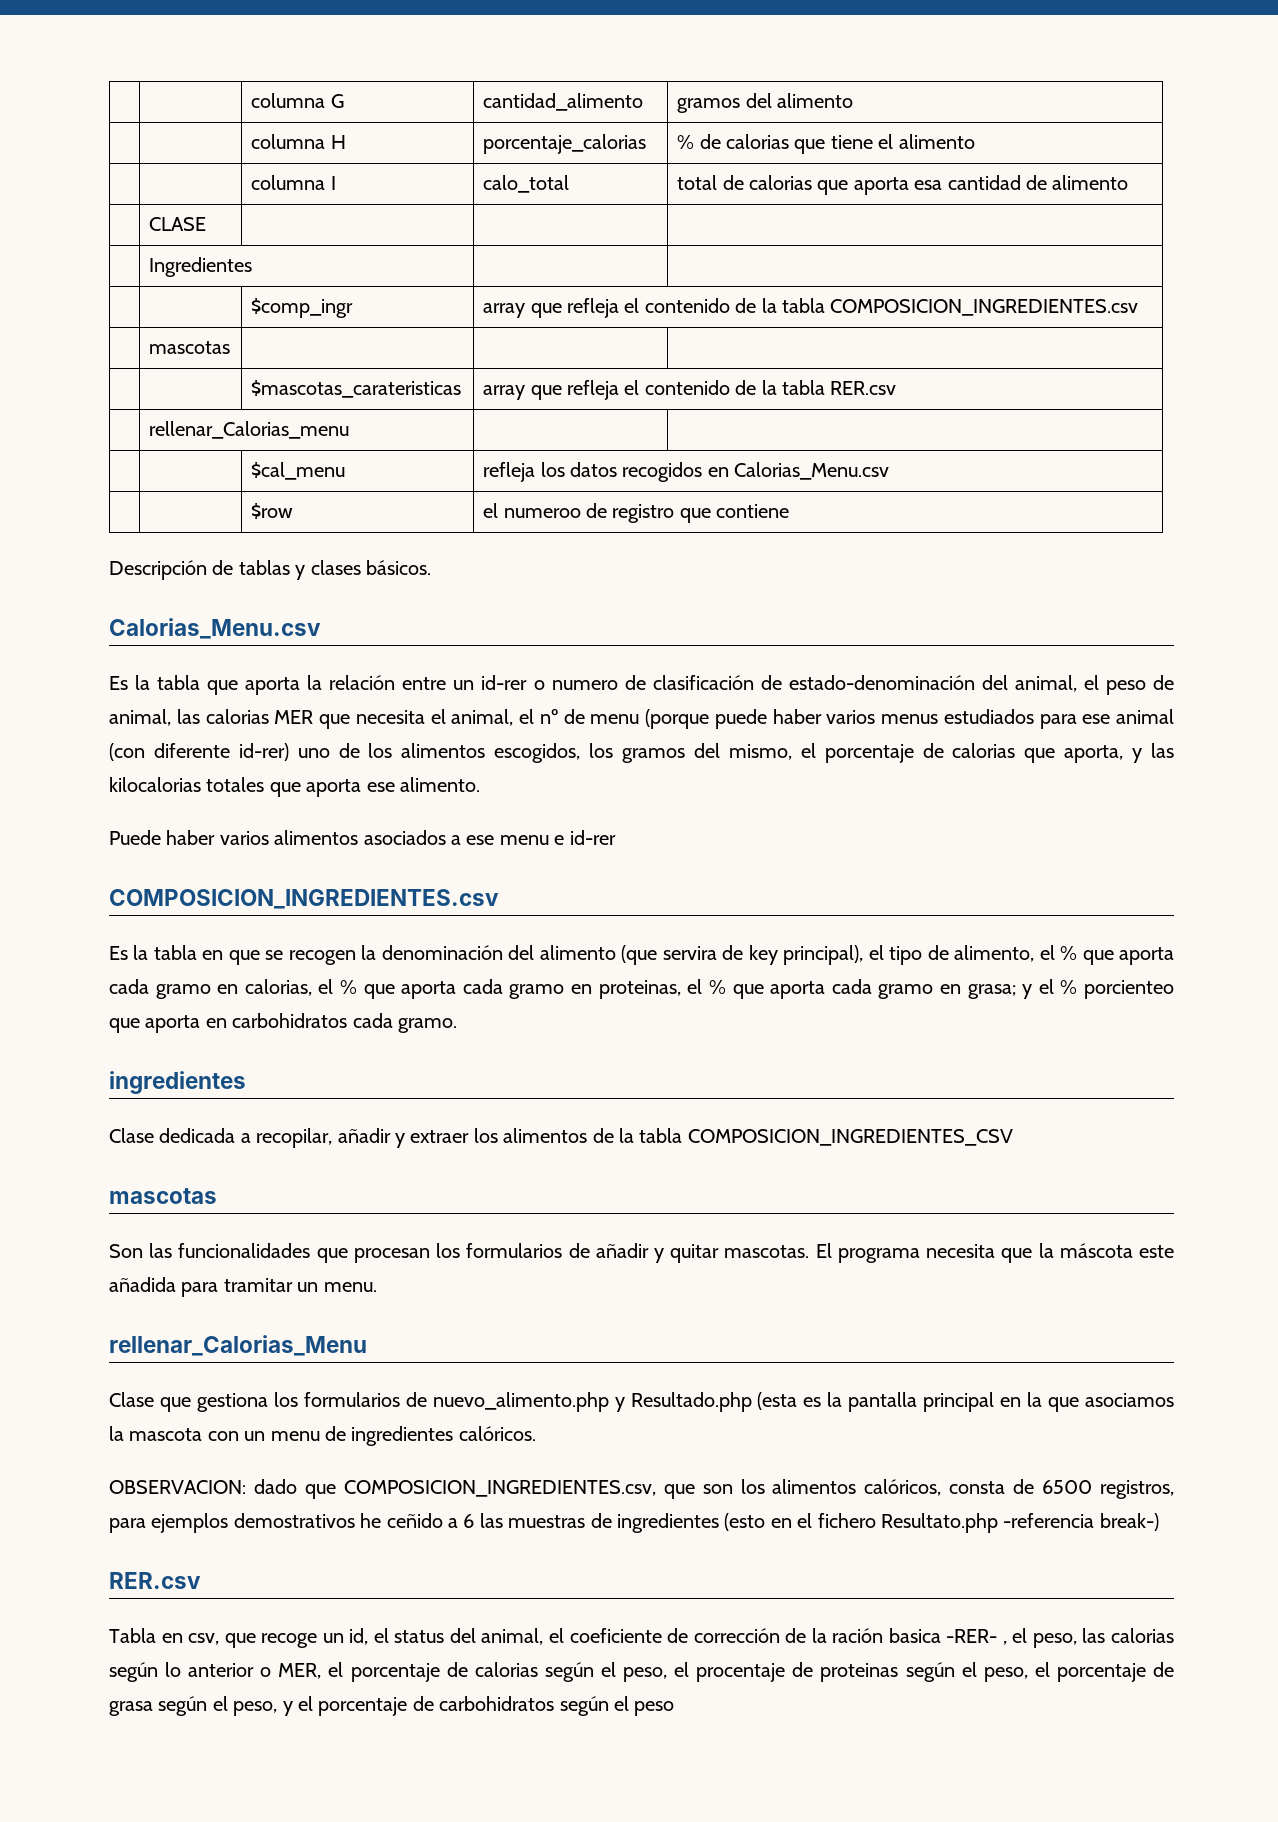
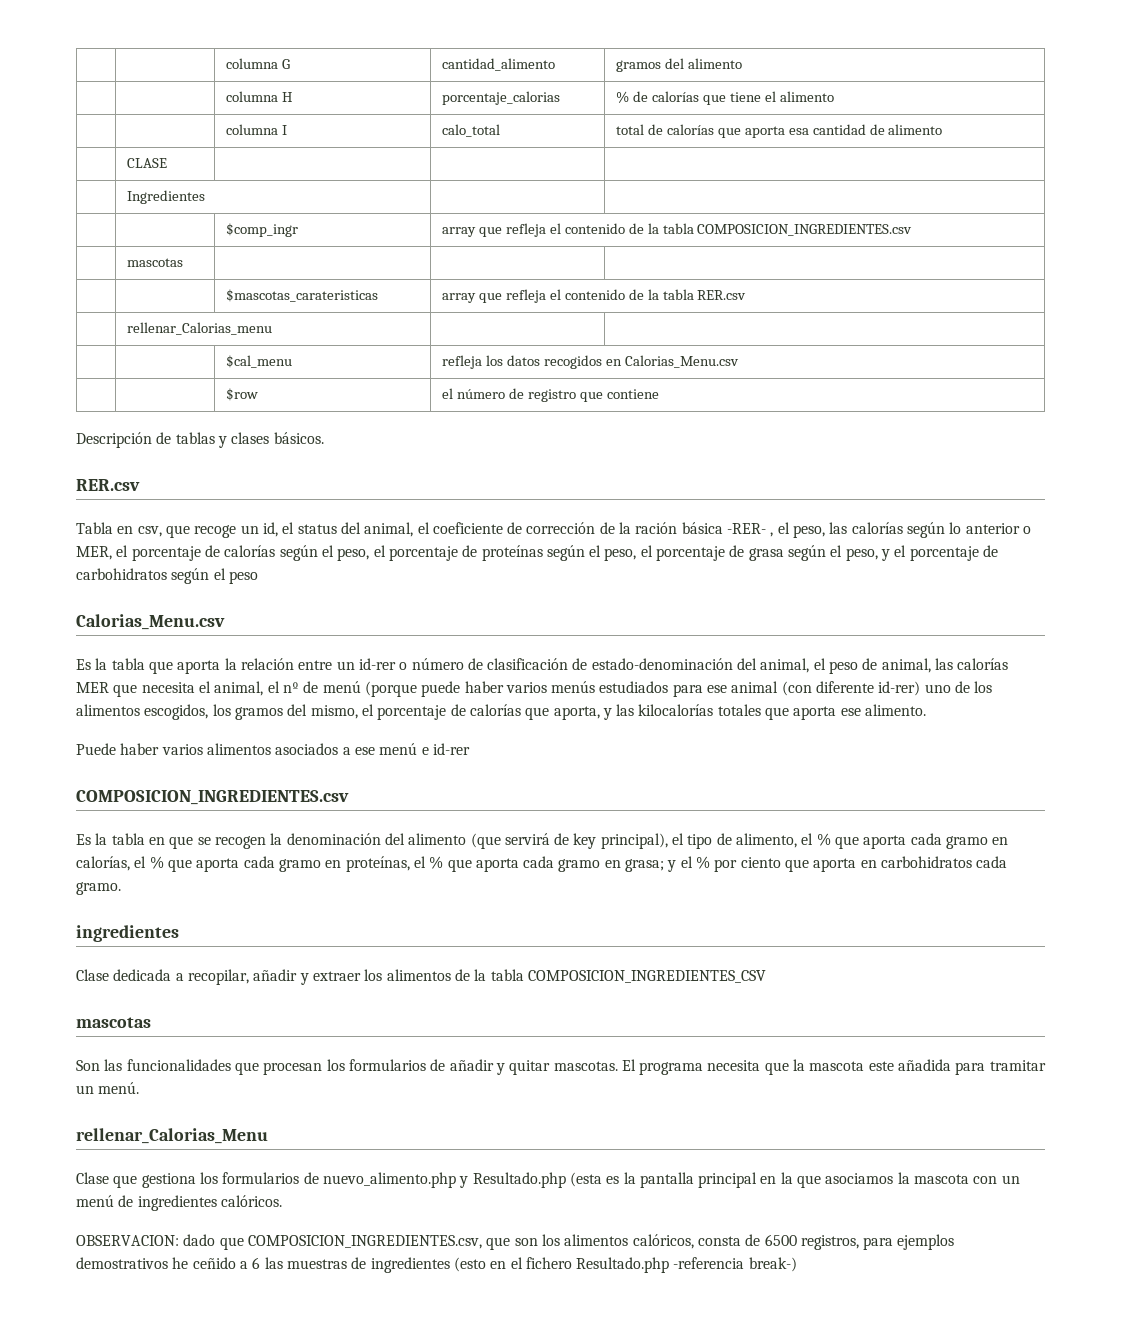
[725,134,789,149] calorias -> [651,91,699,102] calorías
[748,175,812,190] calorias -> [666,124,714,135] calorías
[503,508,581,518] numeroo -> [457,389,506,399] número
(431, 567) none -> [76,479,140,491] [76,522,1031,538] [76,545,999,561] [76,568,258,584] // RER.csv // Tabla en csv, que recoge un id, el status del animal, el coeficiente de corrección de la ración básica -RER- , el peso, las calorías según lo anterior o MER, el porcentaje de calorías según el peso, el porcentaje de proteínas según el peso, el porcentaje de grasa según el peso, y el porcentaje de carbohidratos según el peso
[551,680,618,690] numero -> [411,658,464,670] número
[205,709,269,724] calorias -> [957,658,1009,670] calorías
[590,714,640,724] menu -> [322,681,361,693] menú
[881,714,938,724] menus -> [551,681,596,693] menús
[952,743,1016,758] calorias -> [469,704,521,716] calorías
[109,777,201,792] kilocalorias -> [638,704,714,716] kilocalorías
[499,835,549,845] menu -> [379,743,418,755] menú
[662,946,717,960] servira -> [504,833,550,845] servirá
[244,979,681,999] calorias, el % que aporta cada gramo en proteinas, -> [76,856,410,872] calorías, el % que aporta cada gramo en proteínas,
[1083,980,1174,999] porcienteo -> [714,857,781,872] por ciento
[1059,1243,1133,1258] máscota -> [809,1061,865,1071] mascota
[323,1282,377,1292] menu. -> [98,1082,140,1094] menú.
[270,1431,320,1441] menu -> [76,1195,114,1207] menú
[880,1513,998,1533] Resultato.php -> [576,1257,670,1273] Resultado.php
[109,1572,201,1589] [109,1628,1175,1648] [109,1662,1174,1682] [109,1696,675,1716] // RER.csv // Tabla en csv, que recoge un id, el status del animal, el coeficiente de corrección de la ración basica -RER- , el peso, las calorias según lo anterior o MER, el porcentaje de calorias según el peso, el procentaje de proteinas según el peso, el porcentaje de grasa según el peso, y el porcentaje de carbohidratos según el peso -> (797, 1264) none

